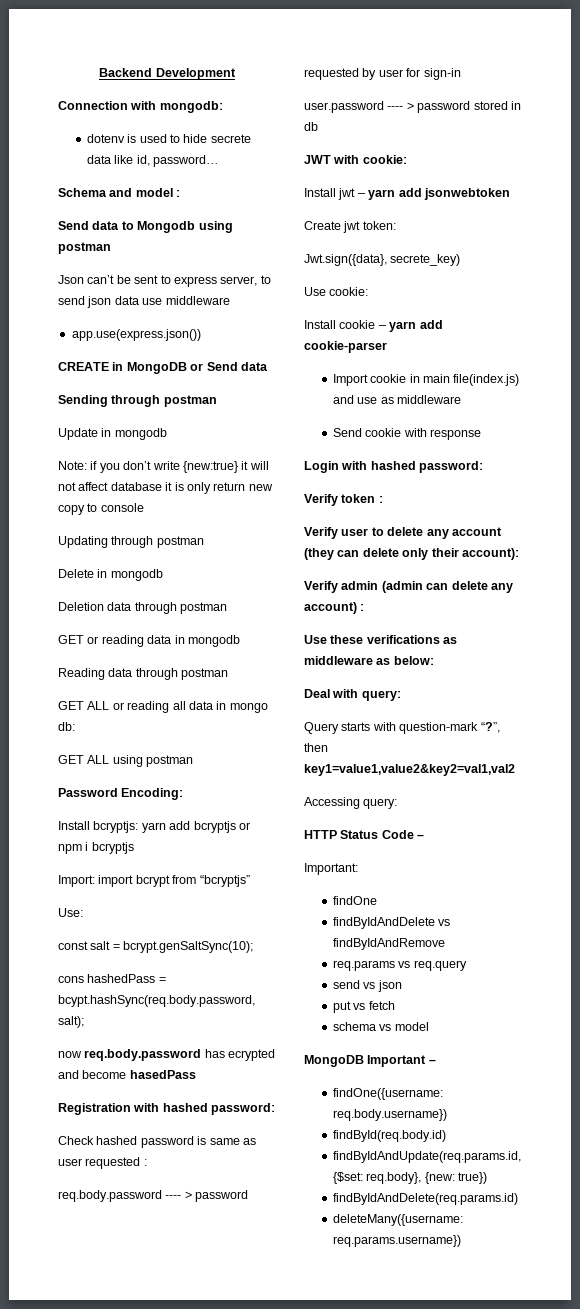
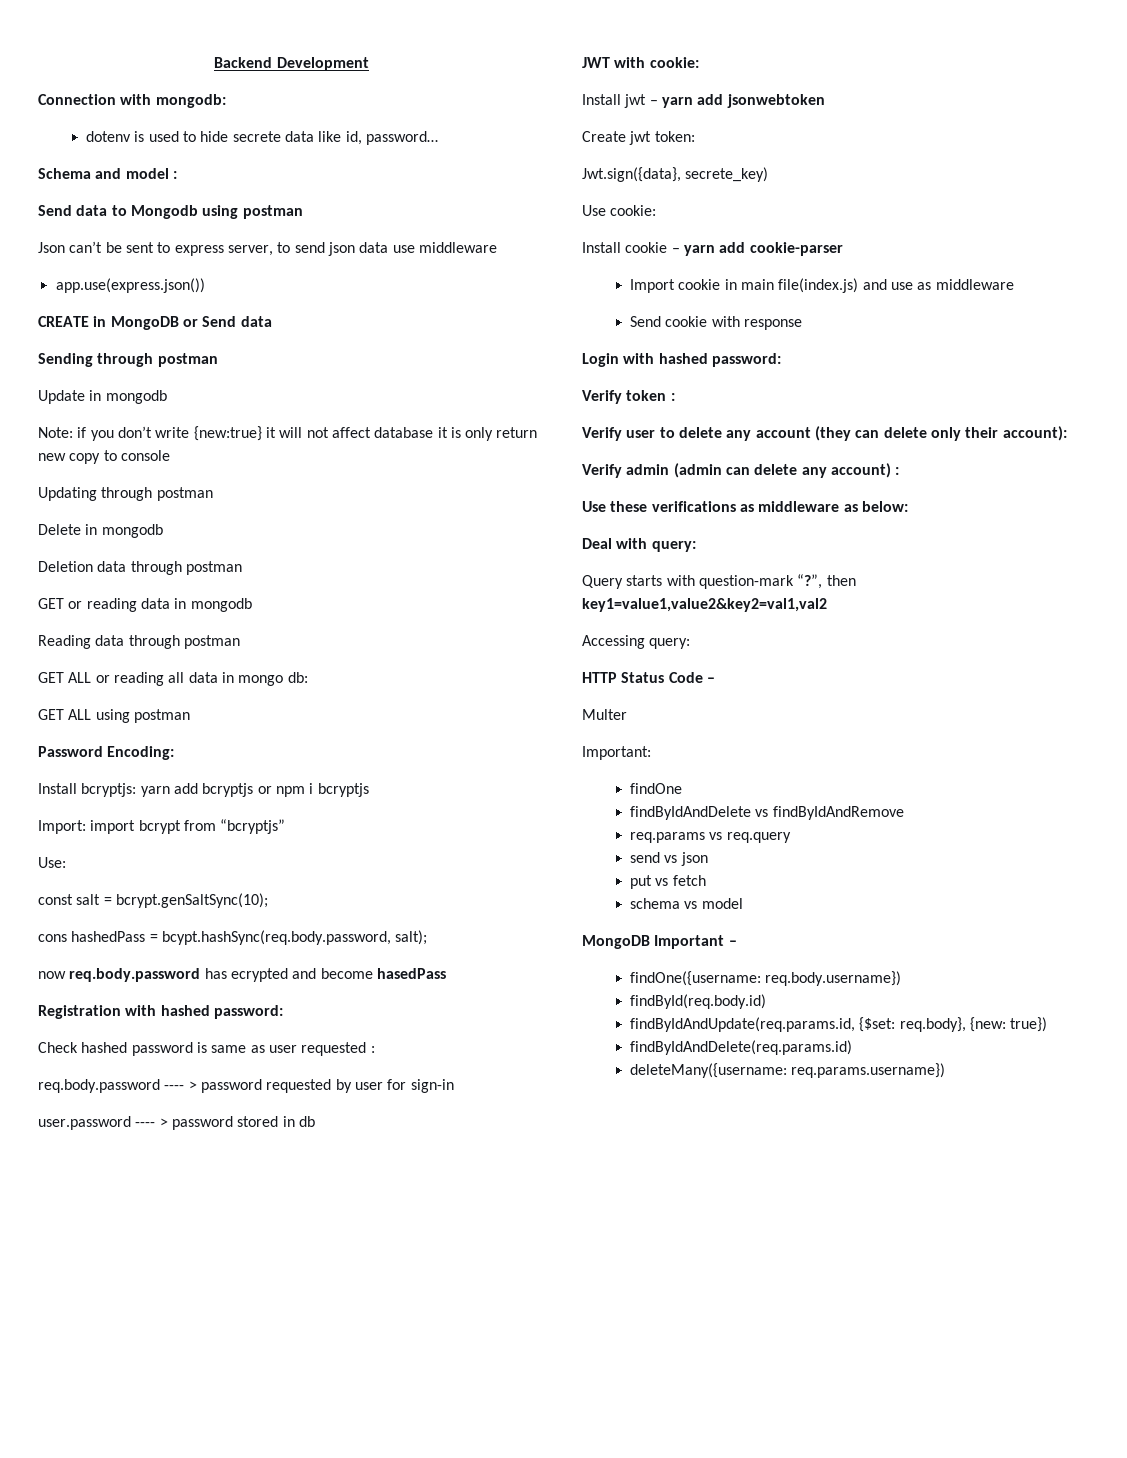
(425, 836) none -> [582,709,627,720] // Multer

